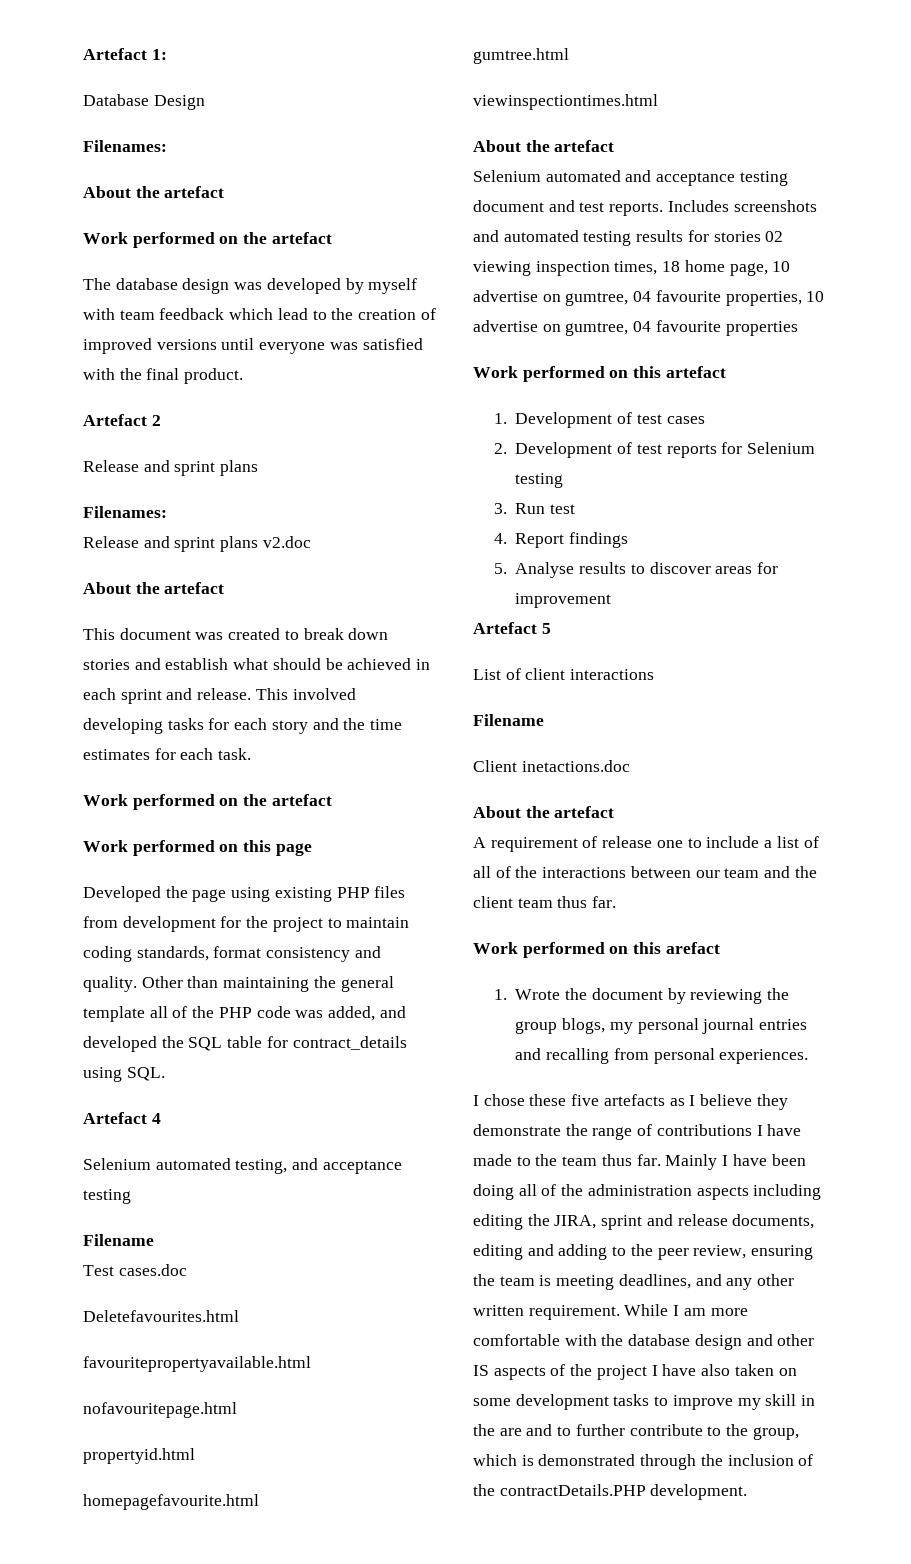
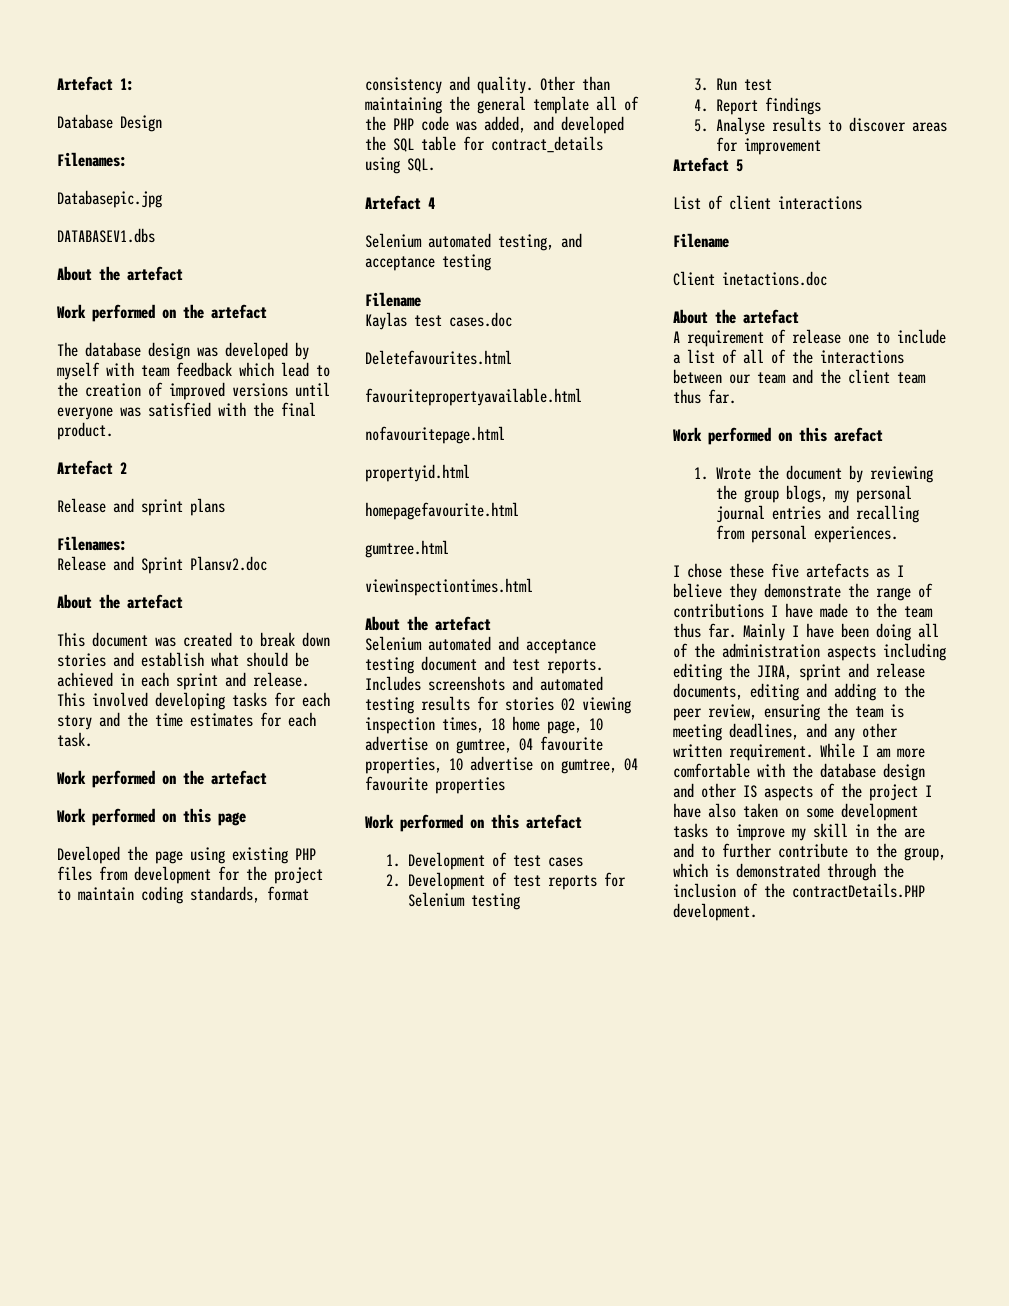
(167, 146) none -> [57,190,162,208] [57,228,155,243] // Databasepic.jpg // DATABASEV1.dbs
[174,536,311,552] sprint plans v2.doc -> [141,556,267,574] Sprint Plansv2.doc
[83,1265,114,1276] Test -> [365,312,442,330] Kaylas test

